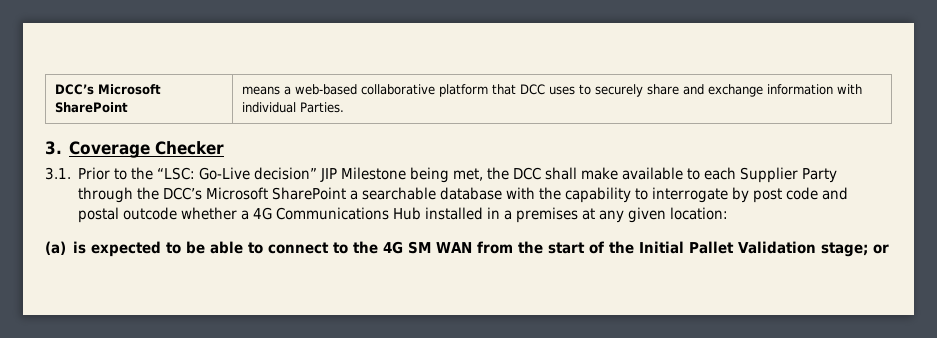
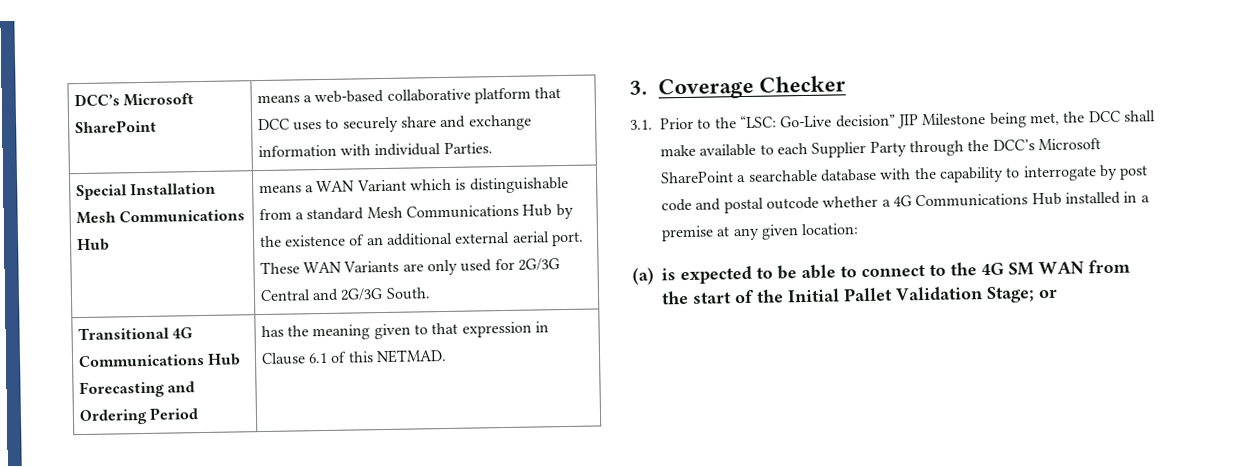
(345, 107) none -> [75,182,217,201] [75,209,246,225] [76,238,110,252] [258,176,569,194] [258,203,574,221] [258,231,585,248] [259,258,561,276] [259,287,431,302] [77,326,194,341] [77,353,242,368] [78,380,196,399] [78,407,200,426] [260,321,550,341] [260,348,448,366] // Special Installation Mesh Communications Hub | means a WAN Variant which is distinguishable from a standard Mesh Communications Hub by the existence of an additional external aerial port. These WAN Variants are only used for 2G/3G Central and 2G/3G South. // Transitional 4G Communications Hub Forecasting and Ordering Period | has the meaning given to that expression in Clause 6.1 of this NETMAD.
[516,207,579,223] premises -> [661,225,714,242] premise
[821,242,869,257] stage; -> [986,286,1036,303] Stage;

